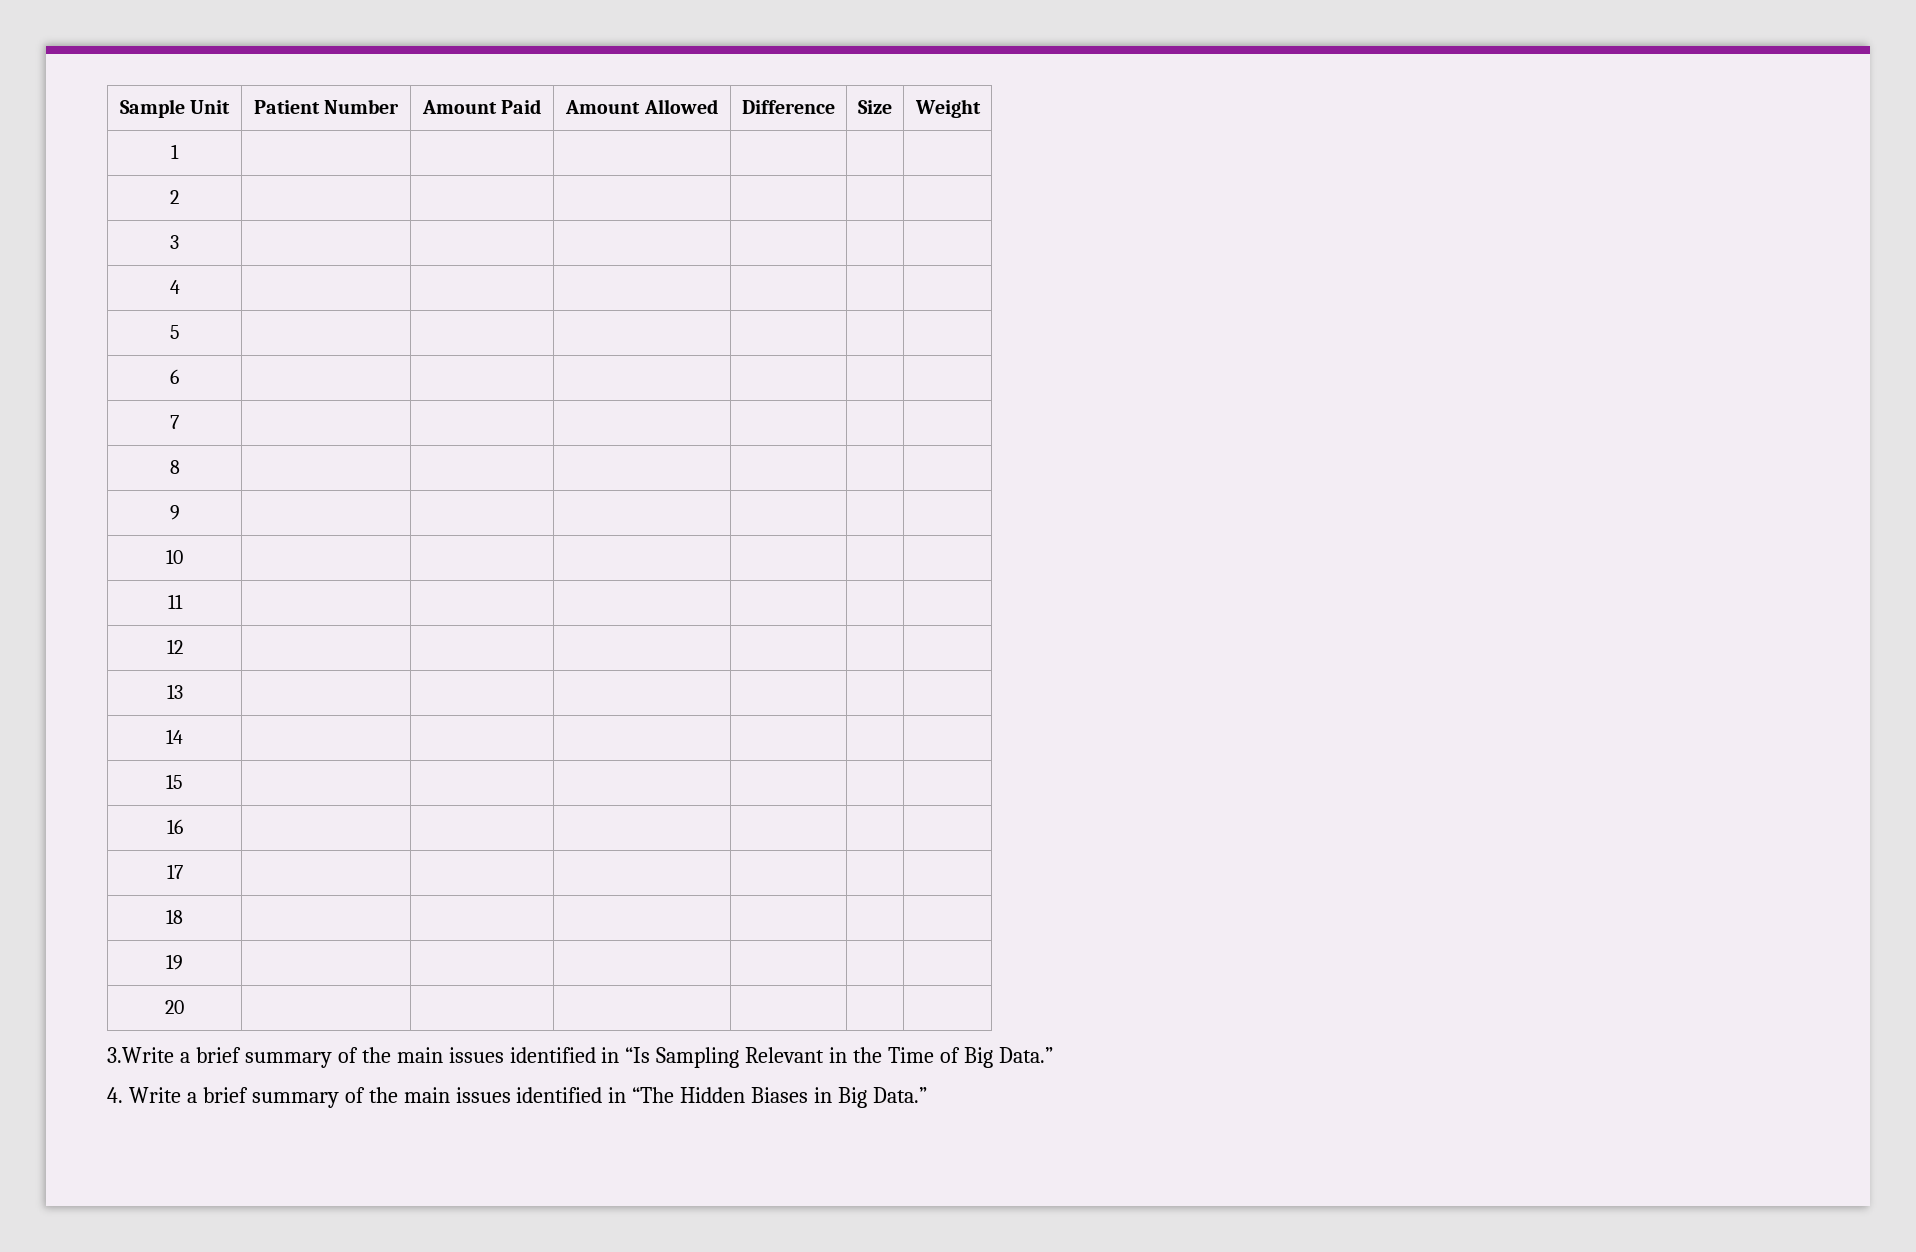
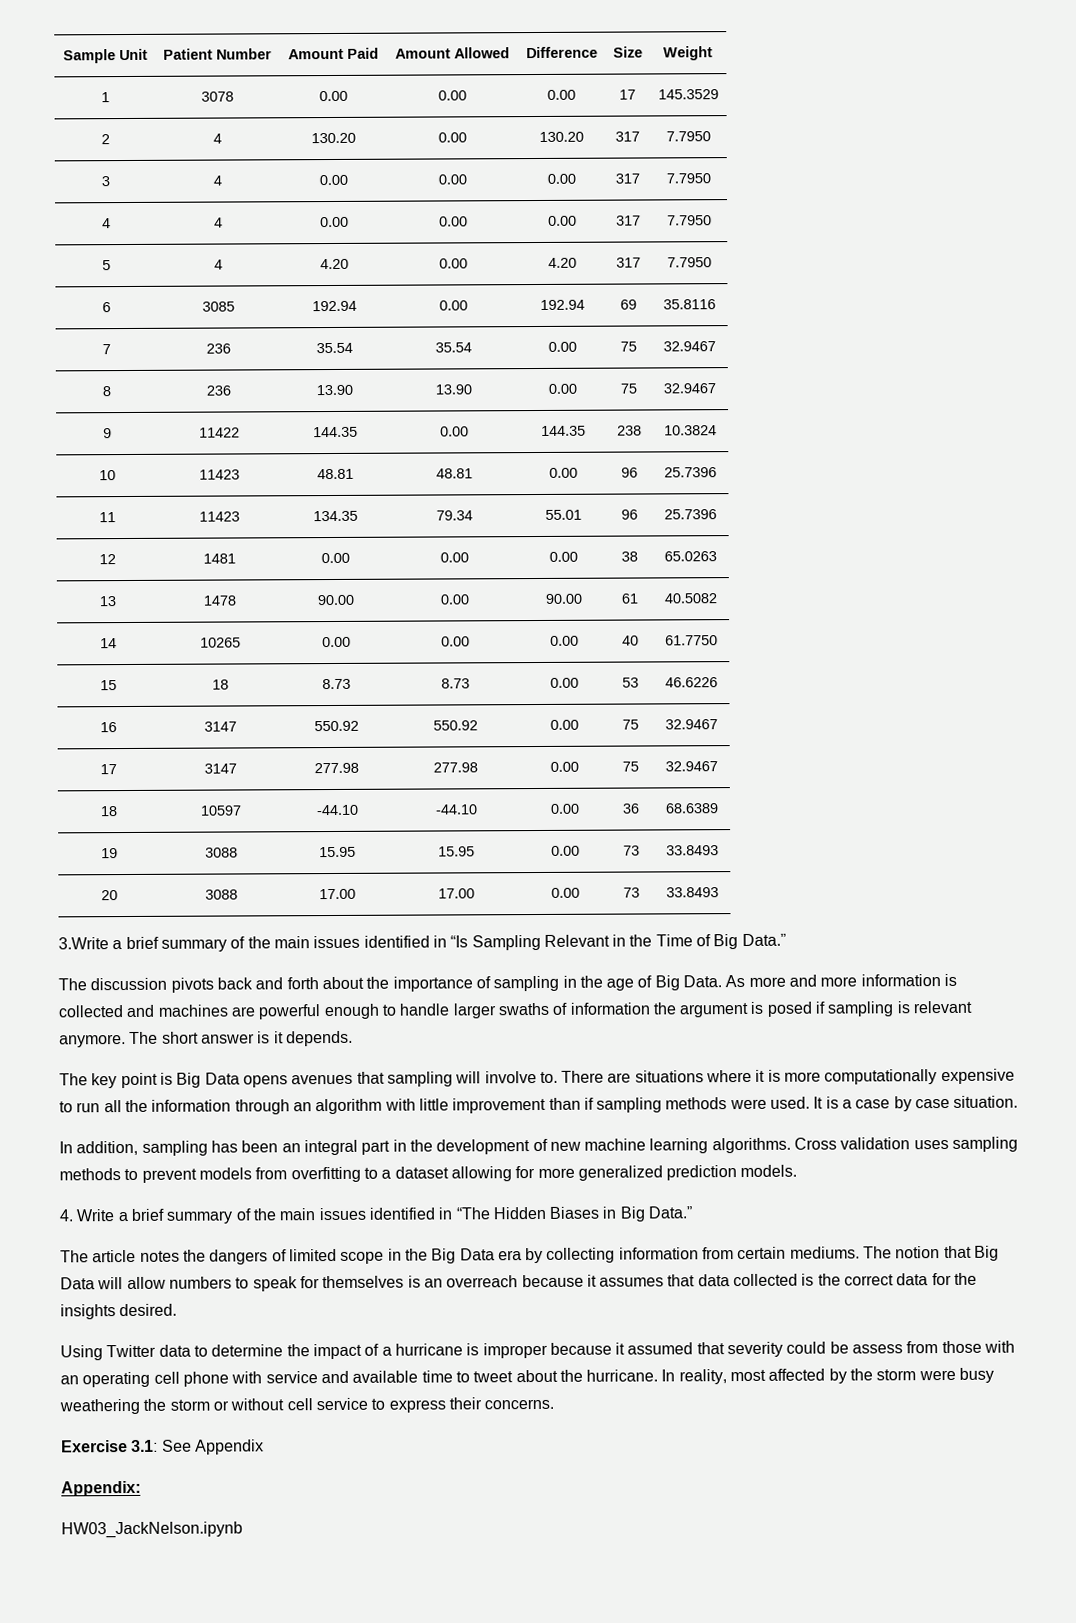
[170,190,179,204] [170,235,179,249] [169,280,180,294] [169,325,180,339] [170,369,179,384] [170,415,179,429] [169,460,180,474] [169,505,180,520] [166,549,183,564] [167,594,183,609] [166,639,183,654] [166,684,183,699] [166,729,183,744] [166,774,183,789] [166,819,183,834] [166,864,183,879] [166,909,183,924] [166,954,183,970] [165,1000,184,1014] | | | | | // 2 | | | | | | // 3 | | | | | | // 4 | | | | | | // 5 | | | | | | // 6 | | | | | | // 7 | | | | | | // 8 | | | | | | // 9 | | | | | | // 10 | | | | | | // 11 | | | | | | // 12 | | | | | | // 13 | | | | | | // 14 | | | | | | // 15 | | | | | | // 16 | | | | | | // 17 | | | | | | // 18 | | | | | | // 19 | | | | | | // 20 | | | | | | -> [201,91,234,102] [319,90,348,102] [438,90,467,101] [547,89,576,100] [619,89,636,100] [657,89,719,100] [100,134,110,145] [213,133,222,144] [311,132,356,144] [438,132,467,143] [539,131,584,142] [615,131,640,142] [665,131,711,142] [100,176,110,187] [213,175,222,186] [319,174,348,186] [438,174,467,185] [547,173,576,184] [615,173,640,184] [665,173,711,184] [101,218,111,229] [214,217,223,228] [320,216,349,228] [439,216,468,227] [548,215,577,226] [616,215,641,226] [666,215,712,226] [101,260,111,271] [214,259,223,270] [320,258,349,270] [439,258,468,269] [548,257,577,268] [616,257,641,268] [666,257,712,268] [101,302,111,313] [202,301,235,312] [312,300,357,312] [439,300,468,311] [540,299,585,310] [620,299,637,310] [662,299,716,310] [101,344,111,355] [206,343,231,354] [316,342,353,354] [435,342,472,353] [548,341,577,352] [620,341,637,352] [662,341,716,352] [101,386,111,397] [206,385,231,396] [316,384,353,396] [435,384,472,395] [548,383,577,394] [620,383,637,394] [662,383,716,394] [102,428,112,439] [199,427,240,438] [313,426,358,438] [440,426,469,437] [541,425,586,436] [617,425,642,436] [663,425,717,436] [98,470,116,481] [199,469,240,480] [317,468,354,480] [436,468,473,479] [549,467,578,478] [621,467,638,478] [663,467,717,478] [98,512,116,523] [199,511,240,522] [313,510,358,522] [436,510,473,521] [545,509,582,520] [621,509,638,520] [663,509,717,520] [98,554,116,565] [203,553,236,564] [321,552,350,564] [440,552,469,563] [549,551,578,562] [621,551,638,562] [663,551,717,562] [98,596,116,607] [203,595,236,606] [317,594,354,606] [440,594,469,605] [545,593,582,604] [621,593,638,604] [663,593,717,604] [99,638,117,649] [200,637,241,648] [322,636,351,648] [441,636,470,647] [550,635,579,646] [622,635,639,646] [664,635,718,646] [99,680,117,691] [212,679,229,690] [322,678,351,690] [441,678,470,689] [550,677,579,688] [622,677,639,688] [664,677,718,688] [99,722,117,733] [204,721,237,732] [314,720,359,732] [433,720,478,731] [550,719,579,730] [622,719,639,730] [664,719,718,730] [99,764,117,775] [204,763,237,774] [314,762,359,774] [433,762,478,773] [550,761,579,772] [622,761,639,772] [664,761,718,772] [99,806,118,817] [200,805,242,816] [315,804,359,816] [434,804,478,815] [550,803,580,814] [622,803,640,814] [664,803,719,814] [100,848,118,859] [205,847,238,858] [319,846,356,858] [438,846,475,857] [551,845,580,856] [623,845,640,856] [665,845,719,856] [100,890,118,901] [205,889,238,900] [319,888,356,900] [438,888,475,899] [551,887,580,898] [623,887,640,898] [665,887,719,898] 3078 | 0.00 | 0.00 | 0.00 | 17 | 145.3529 // 2 | 4 | 130.20 | 0.00 | 130.20 | 317 | 7.7950 // 3 | 4 | 0.00 | 0.00 | 0.00 | 317 | 7.7950 // 4 | 4 | 0.00 | 0.00 | 0.00 | 317 | 7.7950 // 5 | 4 | 4.20 | 0.00 | 4.20 | 317 | 7.7950 // 6 | 3085 | 192.94 | 0.00 | 192.94 | 69 | 35.8116 // 7 | 236 | 35.54 | 35.54 | 0.00 | 75 | 32.9467 // 8 | 236 | 13.90 | 13.90 | 0.00 | 75 | 32.9467 // 9 | 11422 | 144.35 | 0.00 | 144.35 | 238 | 10.3824 // 10 | 11423 | 48.81 | 48.81 | 0.00 | 96 | 25.7396 // 11 | 11423 | 134.35 | 79.34 | 55.01 | 96 | 25.7396 // 12 | 1481 | 0.00 | 0.00 | 0.00 | 38 | 65.0263 // 13 | 1478 | 90.00 | 0.00 | 90.00 | 61 | 40.5082 // 14 | 10265 | 0.00 | 0.00 | 0.00 | 40 | 61.7750 // 15 | 18 | 8.73 | 8.73 | 0.00 | 53 | 46.6226 // 16 | 3147 | 550.92 | 550.92 | 0.00 | 75 | 32.9467 // 17 | 3147 | 277.98 | 277.98 | 0.00 | 75 | 32.9467 // 18 | 10597 | -44.10 | -44.10 | 0.00 | 36 | 68.6389 // 19 | 3088 | 15.95 | 15.95 | 0.00 | 73 | 33.8493 // 20 | 3088 | 17.00 | 17.00 | 0.00 | 73 | 33.8493
(1053, 1055) none -> [58,973,958,993] [58,1000,973,1020] [59,1030,353,1048] [59,1068,1015,1089] [59,1095,1019,1115] [59,1136,1019,1156] [59,1164,798,1183] // The discussion pivots back and forth about the importance of sampling in the age of Big Data. As more and more information is collected and machines are powerful enough to handle larger swaths of information the argument is posed if sampling is relevant anymore. The short answer is it depends. // The key point is Big Data opens avenues that sampling will involve to. There are situations where it is more computationally expensive to run all the information through an algorithm with little improvement than if sampling methods were used. It is a case by case situation. // In addition, sampling has been an integral part in the development of new machine learning algorithms. Cross validation uses sampling methods to prevent models from overfitting to a dataset allowing for more generalized prediction models.
(928, 1095) none -> [60,1245,1000,1265] [60,1272,978,1292] [60,1303,178,1320] [60,1340,1016,1361] [60,1367,995,1388] [59,1397,555,1415] [61,1439,264,1455] [61,1480,141,1497] [61,1521,243,1539] // The article notes the dangers of limited scope in the Big Data era by collecting information from certain mediums. The notion that Big Data will allow numbers to speak for themselves is an overreach because it assumes that data collected is the correct data for the insights desired. // Using Twitter data to determine the impact of a hurricane is improper because it assumed that severity could be assess from those with an operating cell phone with service and available time to tweet about the hurricane. In reality, most affected by the storm were busy weathering the storm or without cell service to express their concerns. // Exercise 3.1: See Appendix // Appendix: // HW03_JackNelson.ipynb

